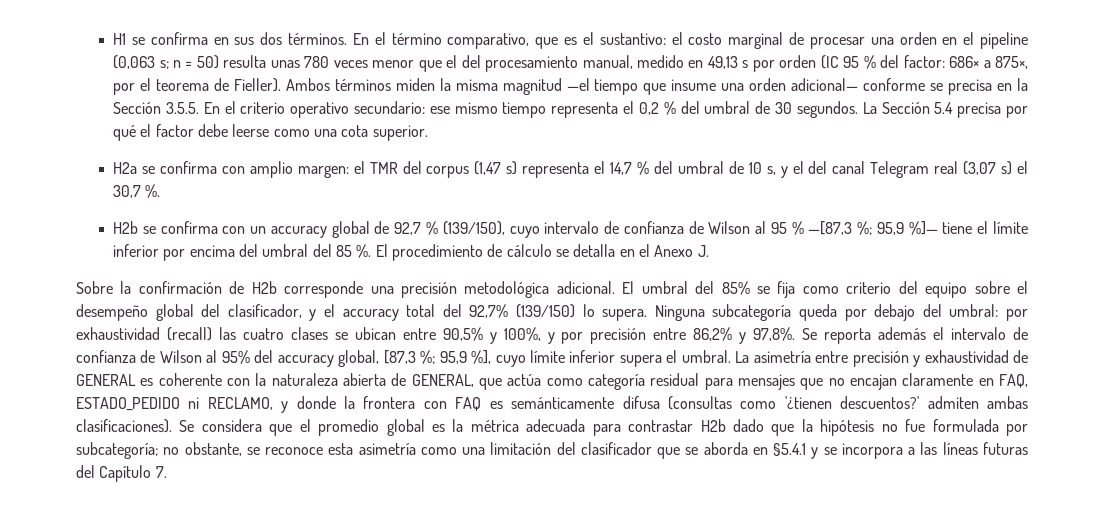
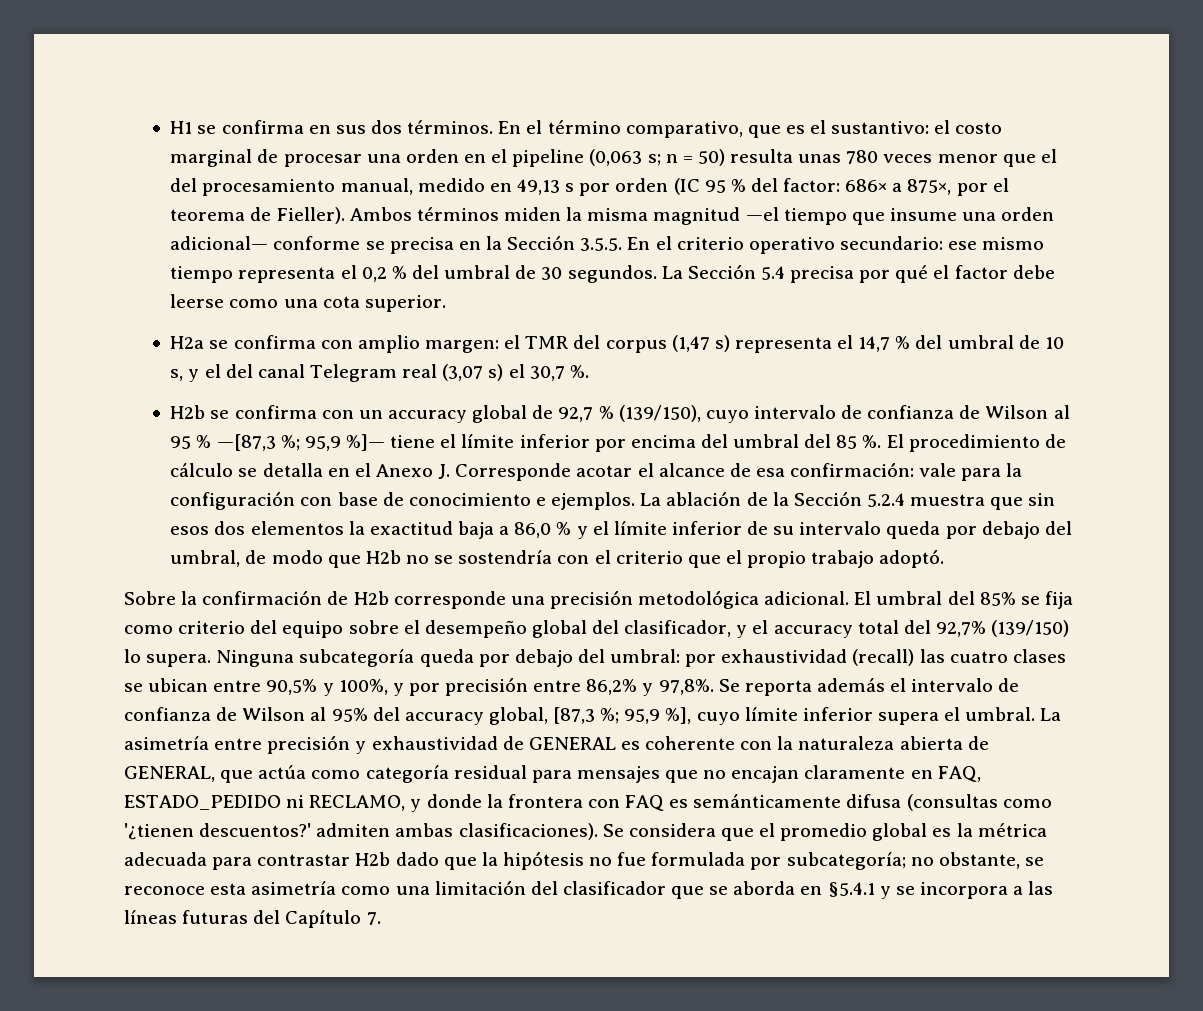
(709, 251) none -> [455,462,1023,481] [170,491,1056,510] [170,521,1072,539] [170,549,945,568] Corresponde acotar el alcance de esa confirmación: vale para la configuración con base de conocimiento e ejemplos. La ablación de la Sección 5.2.4 muestra que sin esos dos elementos la exactitud baja a 86,0 % y el límite inferior de su intervalo queda por debajo del umbral, de modo que H2b no se sostendría con el criterio que el propio trabajo adoptó.

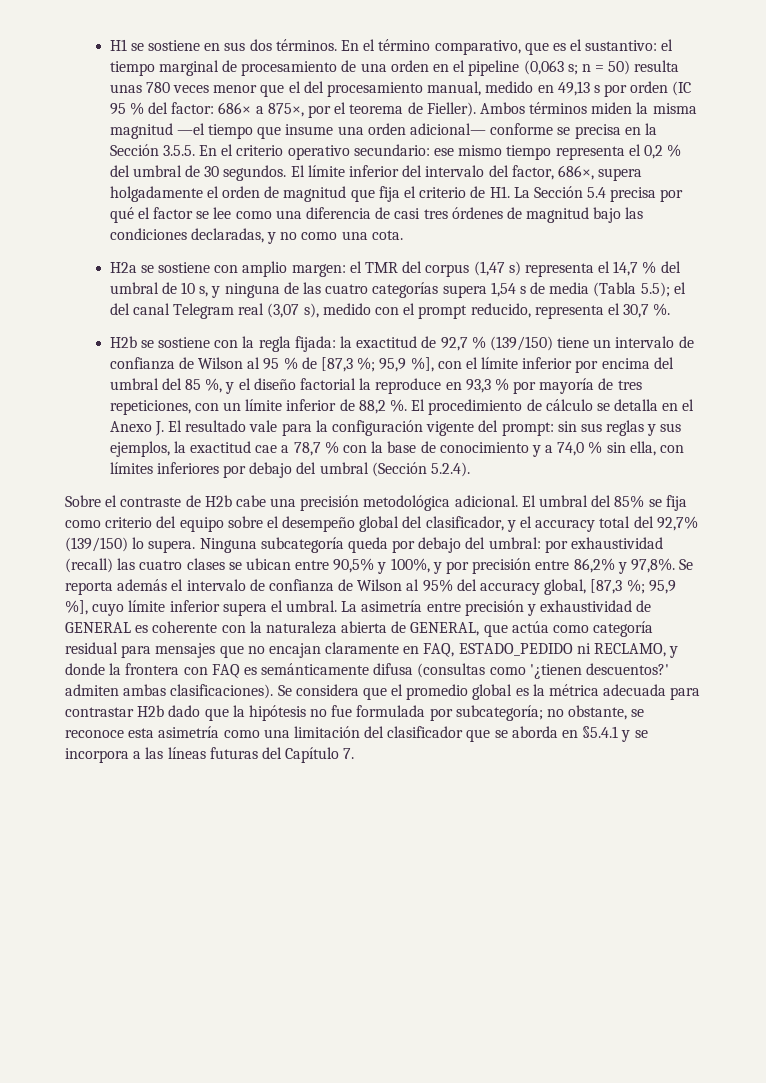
[221,120,304,134] confirma -> [148,40,201,51] sostiene
[955,122,1003,134] costo -> [109,61,155,76] tiempo
[283,154,362,167] procesar -> [241,60,357,76] procesamiento de
(657, 274) none -> [290,165,643,181] [109,186,510,202] El límite inferior del intervalo del factor, 686×, supera holgadamente el orden de magnitud que fija el criterio de H1.
[1012,265,1055,279] [170,294,446,312] debe leerse como una cota superior. -> [196,207,644,223] [109,228,403,244] se lee como una diferencia de casi tres órdenes de magnitud bajo las condiciones declaradas, y no como una cota.
[233,335,316,349] confirma -> [158,262,211,273] sostiene
(200, 375) none -> [224,282,670,298] ninguna de las cuatro categorías supera 1,54 s de media (Tabla 5.5);
[488,364,504,381] s) -> [303,303,604,319] s), medido con el prompt reducido, representa
[234,405,749,423] confirma con un accuracy global de 92,7 % (139/150), cuyo -> [158,336,612,352] sostiene con la regla fijada: la exactitud de 92,7 % (139/150) tiene un
[216,434,436,451] —[87,3 %; 95,9 %]— tiene -> [301,357,462,372] de [87,3 %; 95,9 %], con
(858, 442) none -> [205,378,642,394] [109,399,386,415] %, y el diseño factorial la reproduce en 93,3 % por mayoría de tres repeticiones, con un límite inferior de 88,2
[455,462,1023,481] [170,491,1056,510] [170,521,1072,539] [170,549,945,568] Corresponde acotar el alcance de esa confirmación: vale para la configuración con base de conocimiento e ejemplos. La ablación de la Sección 5.2.4 muestra que sin esos dos elementos la exactitud baja a 86,0 % y el límite inferior de su intervalo queda por debajo del umbral, de modo que H2b no se sostendría con el criterio que el propio trabajo adoptó. -> [168,420,682,436] [109,441,685,457] [109,462,470,478] El resultado vale para la configuración vigente del prompt: sin sus reglas y sus ejemplos, la exactitud cae a 78,7 % con la base de conocimiento y a 74,0 % sin ella, con límites inferiores por debajo del umbral (Sección 5.2.4).
[181,590,323,605] la confirmación -> [105,495,182,507] el contraste
[393,591,506,609] corresponde -> [235,495,266,507] cabe

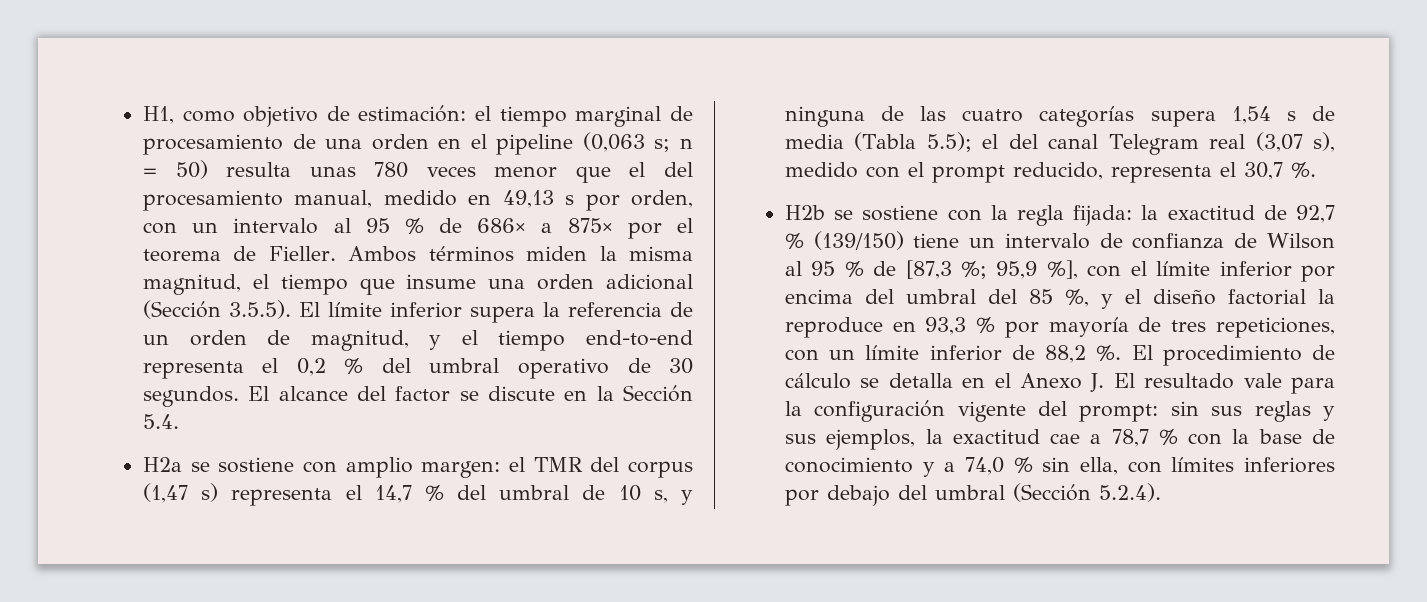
[109,39,658,55] H1 se sostiene en sus dos términos. En el término comparativo, que es el sustantivo: -> [142,105,467,127] H1, como objetivo de estimación:
[630,81,692,96] [109,102,215,115] orden (IC 95 % del factor: -> [631,190,693,208] [142,218,463,234] orden, con un intervalo al 95 % de
[267,103,304,117] 875×, -> [567,218,613,233] 875×
[426,102,476,117] Fieller). -> [268,246,336,261] Fieller.
[109,123,205,139] magnitud —el -> [142,274,269,295] magnitud, el
[409,123,657,139] [109,144,552,160] adicional— conforme se precisa en la Sección 3.5.5. En el criterio operativo secundario: ese mismo tiempo -> [606,274,693,290] [142,300,693,323] [142,330,693,351] adicional (Sección 3.5.5). El límite inferior supera la referencia de un orden de magnitud, y el tiempo end-to-end
(182, 171) none -> [517,358,609,379] operativo
[307,165,643,181] [109,186,684,202] [109,207,644,223] [109,228,403,244] límite inferior del intervalo del factor, 686×, supera holgadamente el orden de magnitud que fija el criterio de H1. La Sección 5.4 precisa por qué el factor se lee como una diferencia de casi tres órdenes de magnitud bajo las condiciones declaradas, y no como una cota. -> [278,385,693,402] [142,414,179,429] alcance del factor se discute en la Sección 5.4.
[65,495,687,511] [65,516,698,532] [65,537,664,553] [65,558,694,574] [65,579,676,595] [65,600,652,616] [65,621,654,637] [65,642,679,658] [65,663,670,679] [65,684,701,700] [65,705,645,721] [65,726,648,742] [65,747,355,763] // Sobre el contraste de H2b cabe una precisión metodológica adicional. El umbral del 85% se fija como criterio del equipo sobre el desempeño global del clasificador, y el accuracy total del 92,7% (139/150) lo supera. Ninguna subcategoría queda por debajo del umbral: por exhaustividad (recall) las cuatro clases se ubican entre 90,5% y 100%, y por precisión entre 86,2% y 97,8%. Se reporta además el intervalo de confianza de Wilson al 95% del accuracy global, [87,3 %; 95,9 %], cuyo límite inferior supera el umbral. La asimetría entre precisión y exhaustividad de GENERAL es coherente con la naturaleza abierta de GENERAL, que actúa como categoría residual para mensajes que no encajan claramente en FAQ, ESTADO_PEDIDO ni RECLAMO, y donde la frontera con FAQ es semánticamente difusa (consultas como '¿tienen descuentos?' admiten ambas clasificaciones). Se considera que el promedio global es la métrica adecuada para contrastar H2b dado que la hipótesis no fue formulada por subcategoría; no obstante, se reconoce esta asimetría como una limitación del clasificador que se aborda en §5.4.1 y se incorpora a las líneas futuras del Capítulo 7. -> (1161, 492) none

